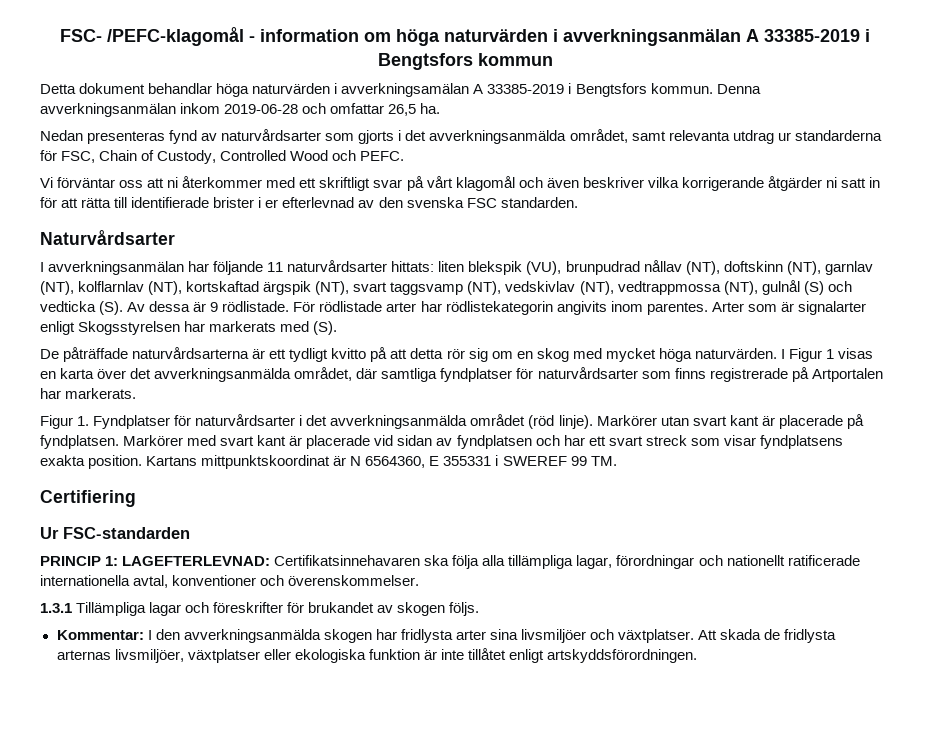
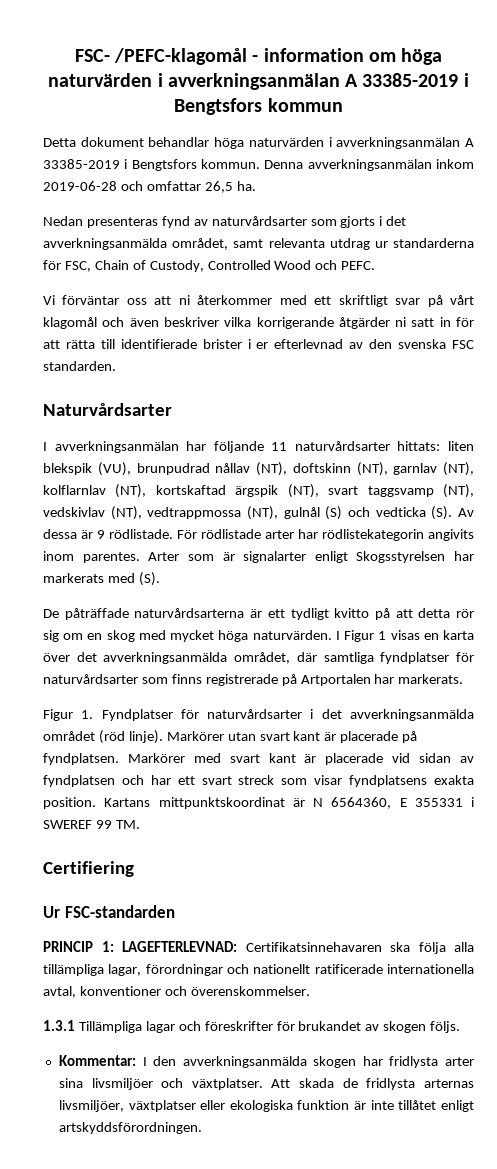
[341,83,470,97] avverkningsamälan -> [336,137,461,149] avverkningsanmälan

